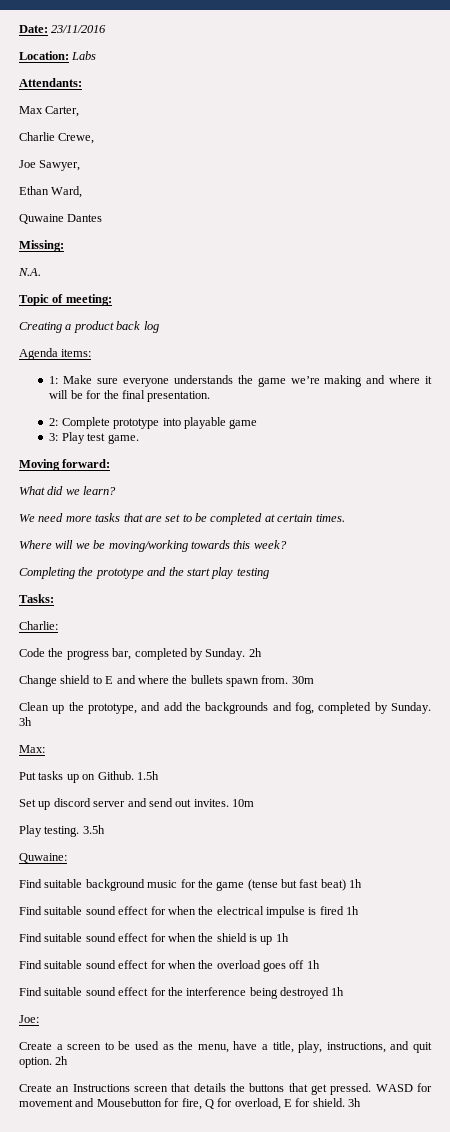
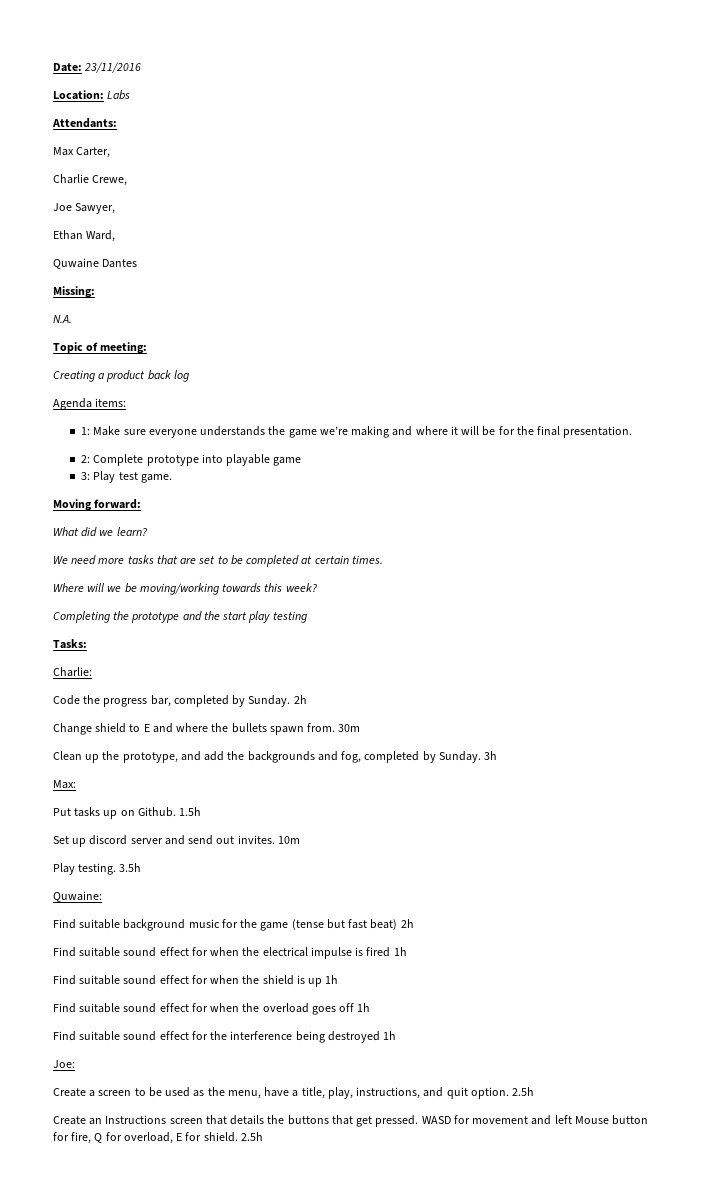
[349,879,363,888] 1h -> [400,919,414,928] 2h
[55,1056,69,1065] 2h -> [512,1087,535,1096] 2.5h
[96,1098,162,1107] Mousebutton -> [554,1115,649,1125] left Mouse button
[348,1098,362,1107] 3h -> [240,1132,263,1141] 2.5h

